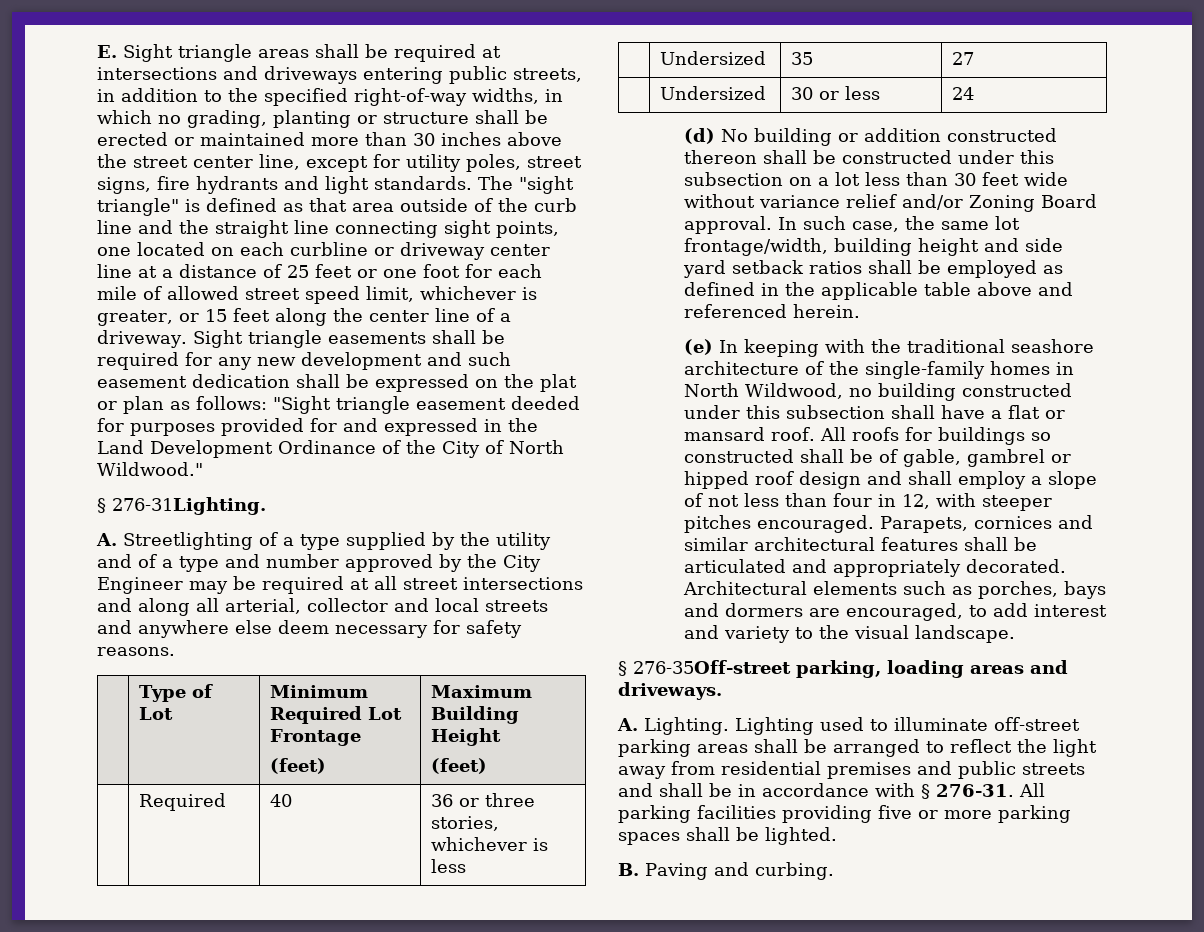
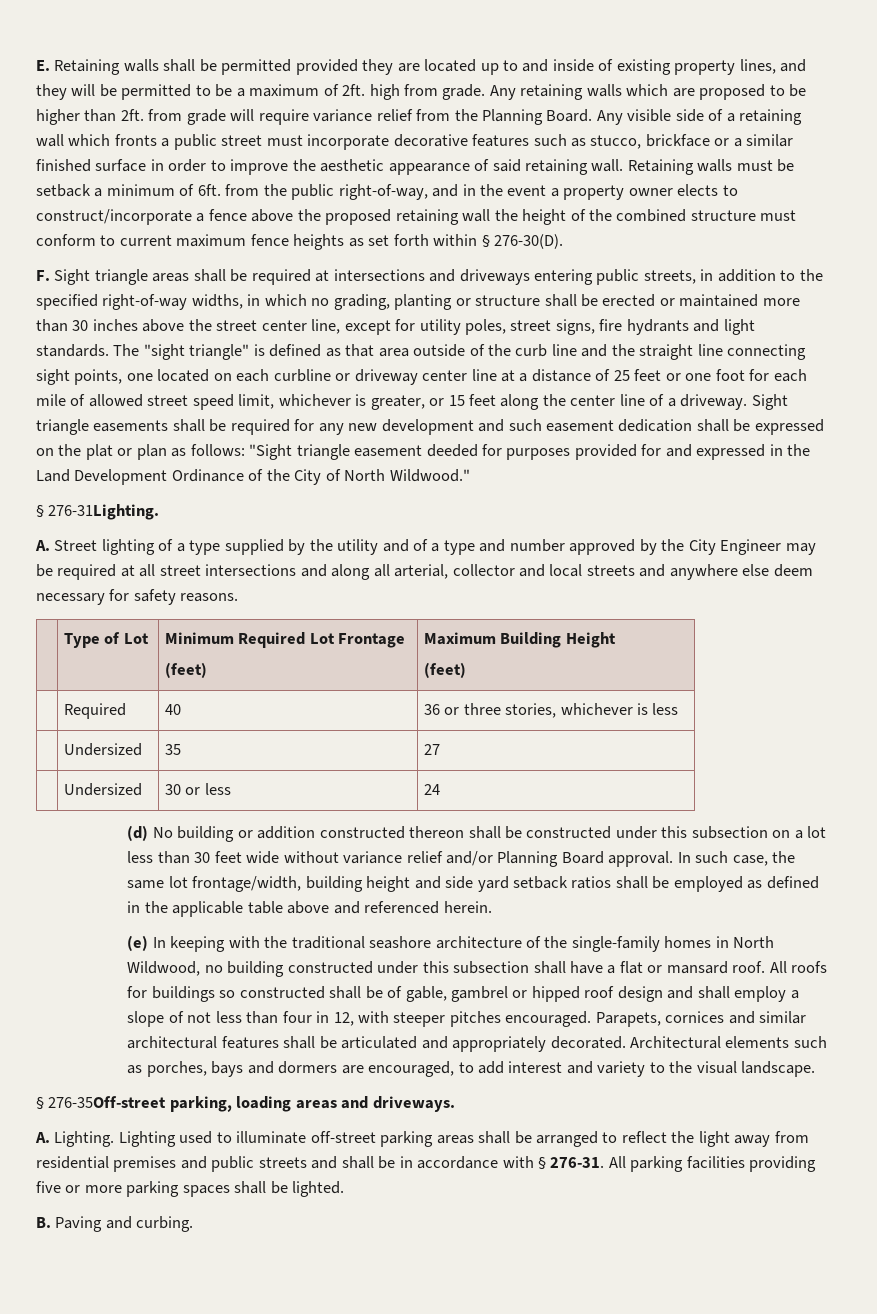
(117, 51) none -> [54,59,807,75] [36,84,807,100] [36,109,803,125] [36,134,794,150] [36,159,795,175] [36,184,738,200] [36,209,797,225] [36,234,564,250] [36,270,50,281] Retaining walls shall be permitted provided they are located up to and inside of existing property lines, and they will be permitted to be a maximum of 2ft. high from grade. Any retaining walls which are proposed to be higher than 2ft. from grade will require variance relief from the Planning Board. Any visible side of a retaining wall which fronts a public street must incorporate decorative features such as stucco, brickface or a similar finished surface in order to improve the aesthetic appearance of said retaining wall. Retaining walls must be setback a minimum of 6ft. from the public right-of-way, and in the event a property owner elects to construct/incorporate a fence above the proposed retaining wall the height of the combined structure must conform to current maximum fence heights as set forth within § 276-30(D). // F.
[123,532,253,550] Streetlighting -> [54,539,155,555] Street lighting
[968,195,1035,212] Zoning -> [497,851,559,867] Planning

